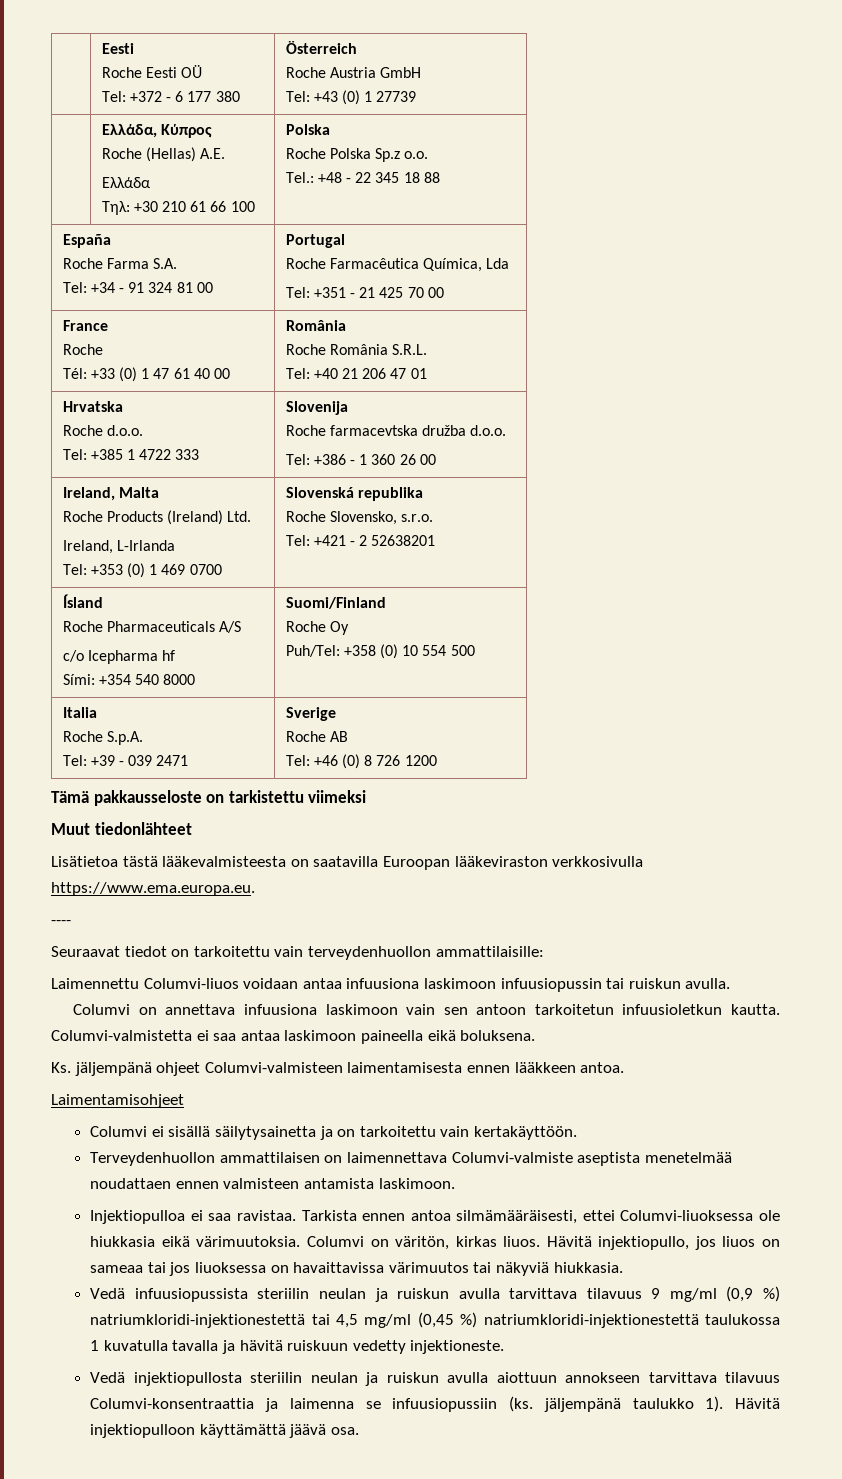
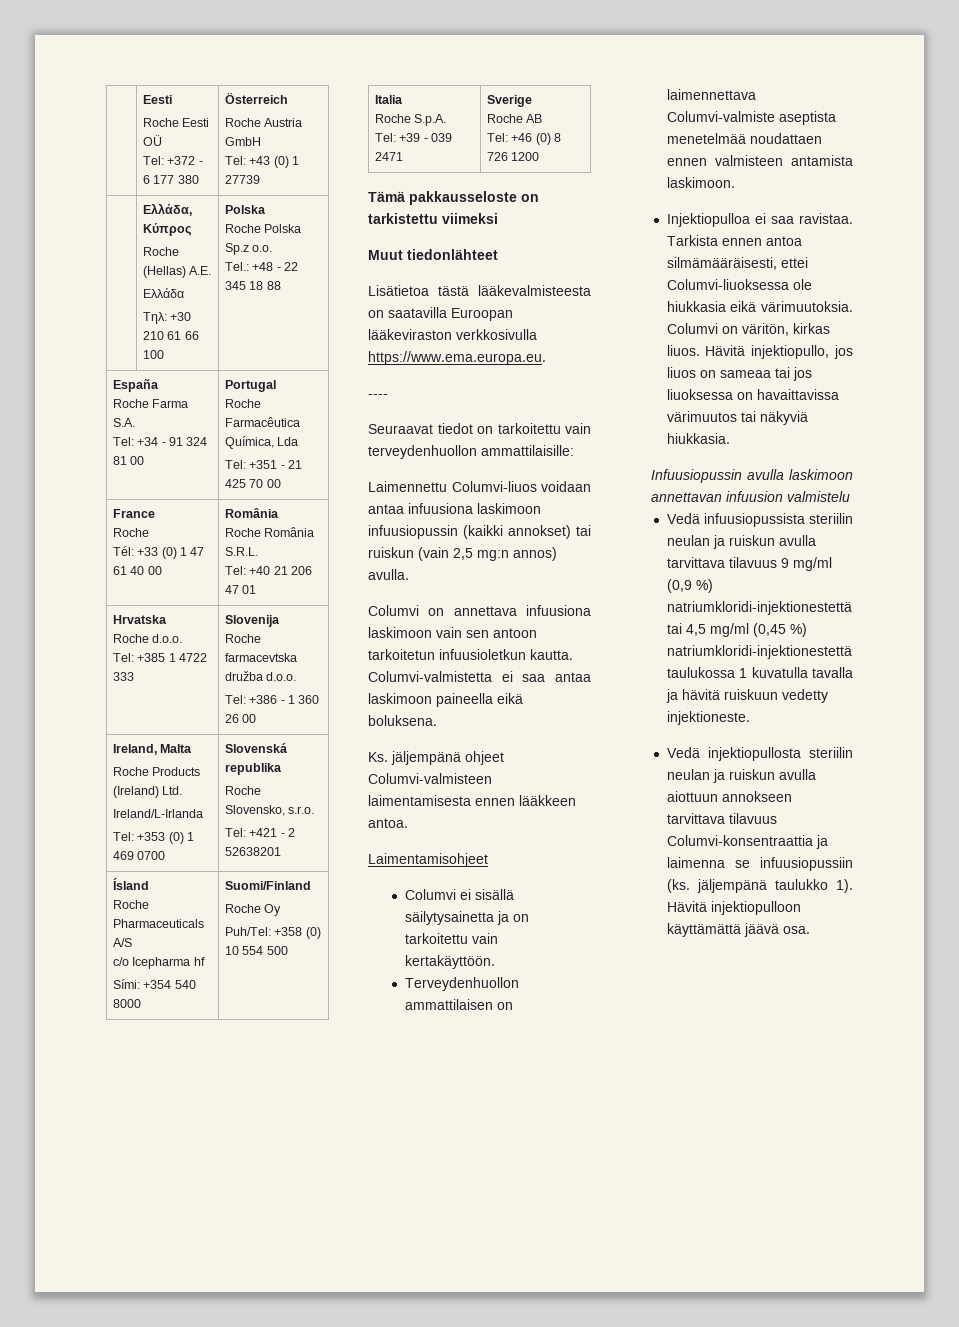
[62,540,175,554] Ireland, L-Irlanda -> [112,809,203,818] Ireland/L-Irlanda
[606,978,681,989] tai ruiskun -> [463,525,591,539] [368,547,557,561] (kaikki annokset) tai ruiskun (vain 2,5 mg:n annos)
(623, 1267) none -> [651,469,853,483] [651,491,851,502] // Infuusiopussin avulla laskimoon annettavan infuusion valmistelu

